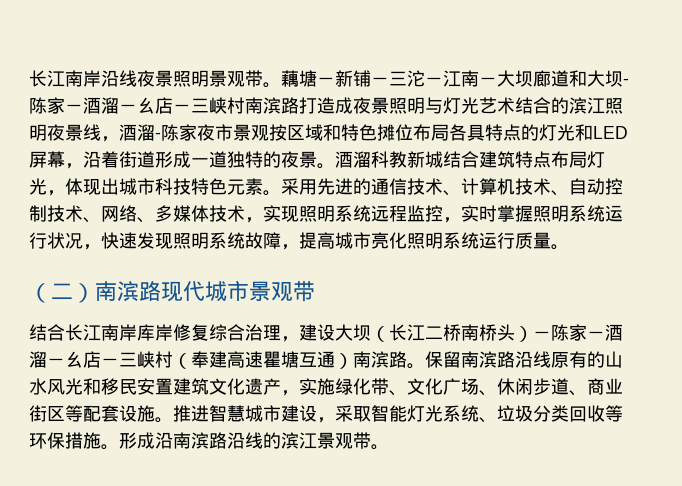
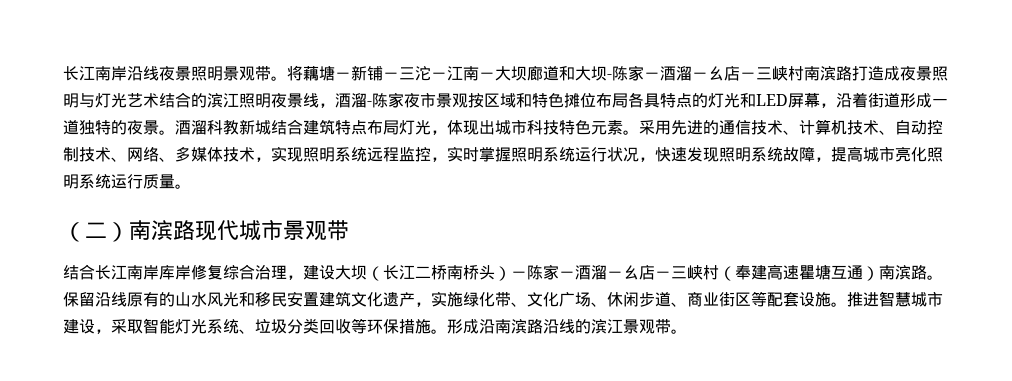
(281, 85) none -> [287,65,303,81] 将
[461,351,515,368] 南滨路 -> (95, 299) none

